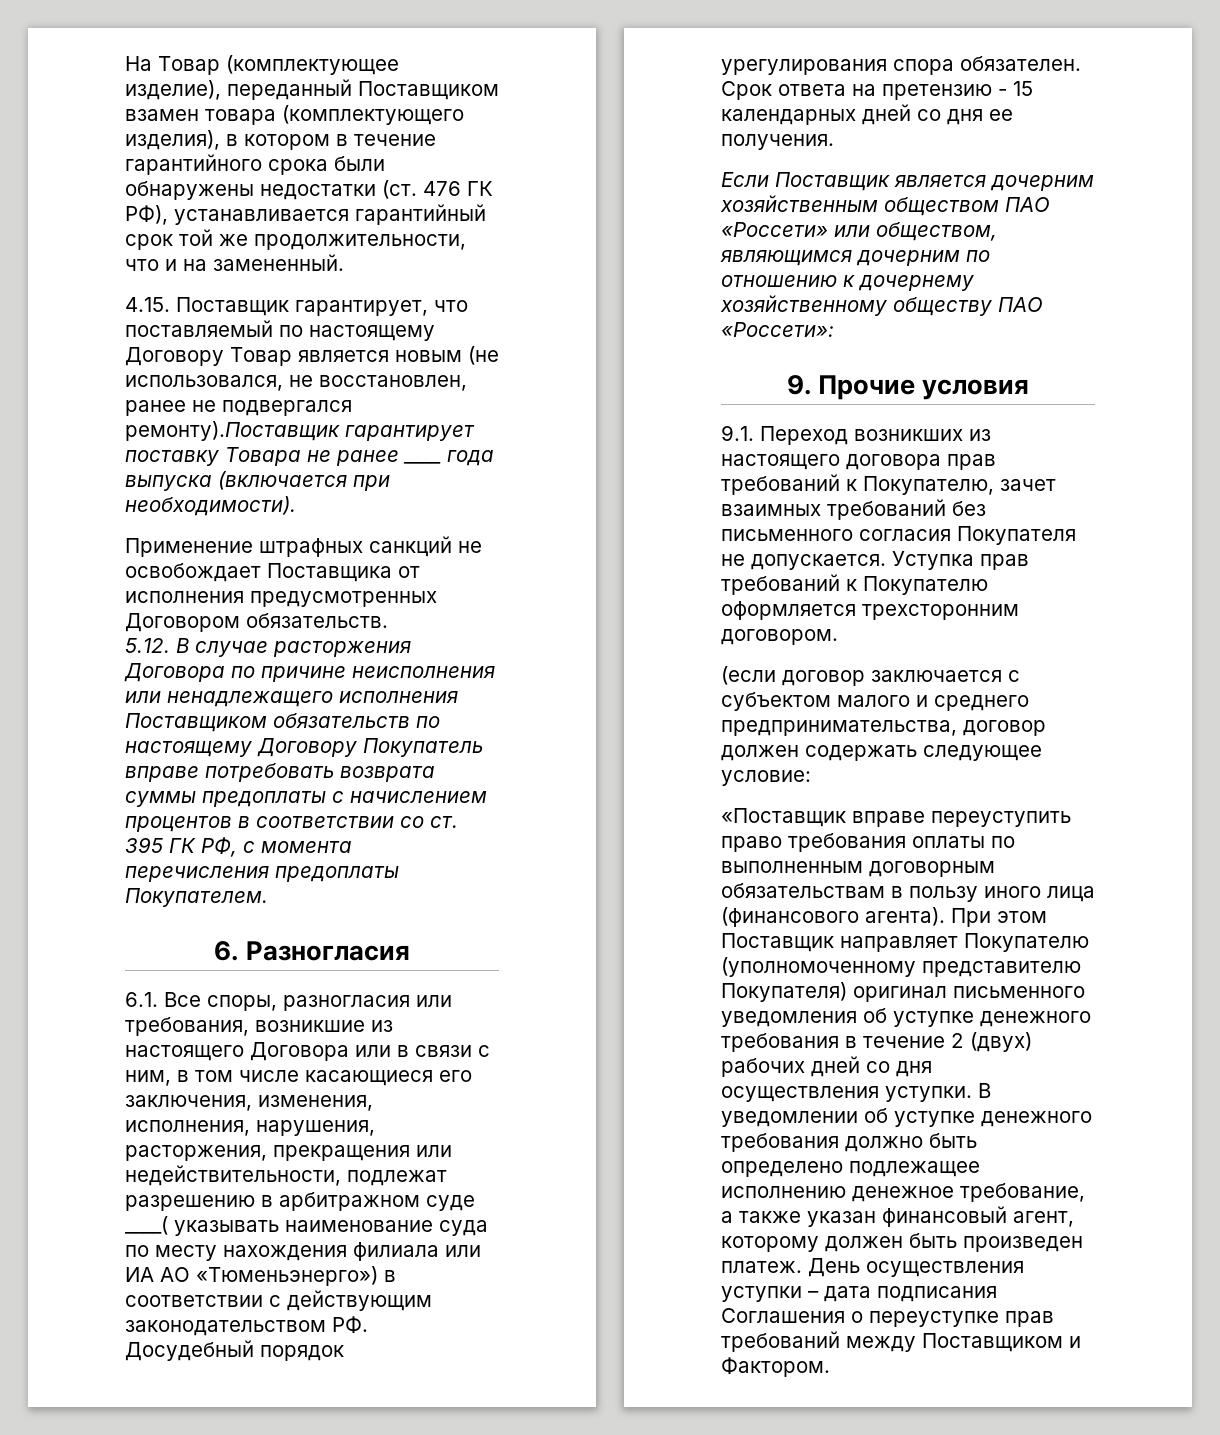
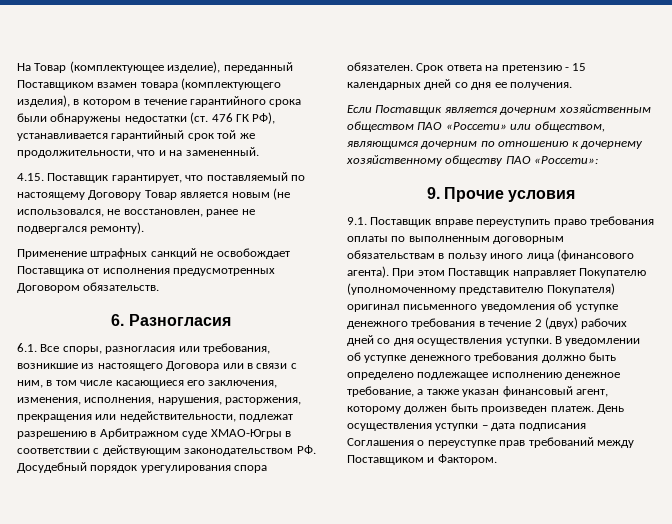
[125,421,475,441] [125,447,494,466] [125,471,390,491] [125,496,296,516] ремонту).Поставщик гарантирует поставку Товара не ранее ____ года выпуска (включается при необходимости). -> [90,222,145,234] ремонту).
[125,638,411,657] [124,663,495,682] [125,691,458,707] [125,713,440,732] [125,738,483,757] [125,763,435,782] [125,791,487,807] [125,816,458,832] [125,837,352,857] [125,866,399,882] [125,888,268,907] // 5.12. В случае расторжения Договора по причине неисполнения или ненадлежащего исполнения Поставщиком обязательств по настоящему Договору Покупатель вправе потребовать возврата суммы предоплаты с начислением процентов в соответствии со ст. 395 ГК РФ, с момента перечисления предоплаты Покупателем. -> (160, 286) none
[279,1192,475,1211] [125,1216,488,1236] [125,1242,481,1261] [125,1266,378,1286] арбитражном суде ____( указывать наименование суда по месту нахождения филиала или ИА АО «Тюменьэнерго») -> [99,428,282,439] Арбитражном суде ХМАО-Югры
[760,426,991,445] [721,454,996,470] [721,474,1056,495] [721,499,986,520] [721,526,1076,545] [721,551,1029,570] [721,574,988,595] [721,601,1019,620] [721,629,838,645] [721,666,1020,686] [721,692,1029,711] [721,720,1046,736] [721,745,1042,761] [721,770,811,786] [721,808,846,827] Переход возникших из настоящего договора прав требований к Покупателю, зачет взаимных требований без письменного согласия Покупателя не допускается. Уступка прав требований к Покупателю оформляется трехсторонним договором. // (если договор заключается с субъектом малого и среднего предпринимательства, договор должен содержать следующее условие: // «Поставщик -> [370,217,432,227] Поставщик

